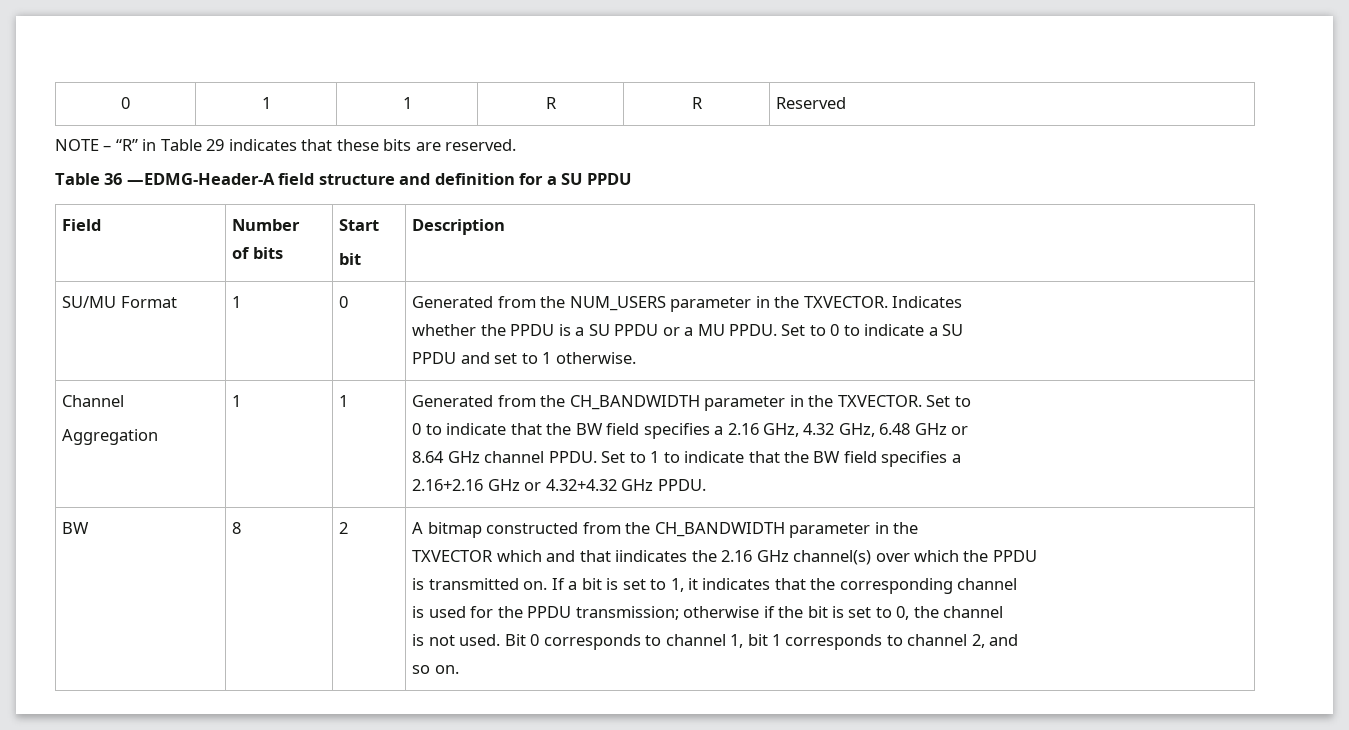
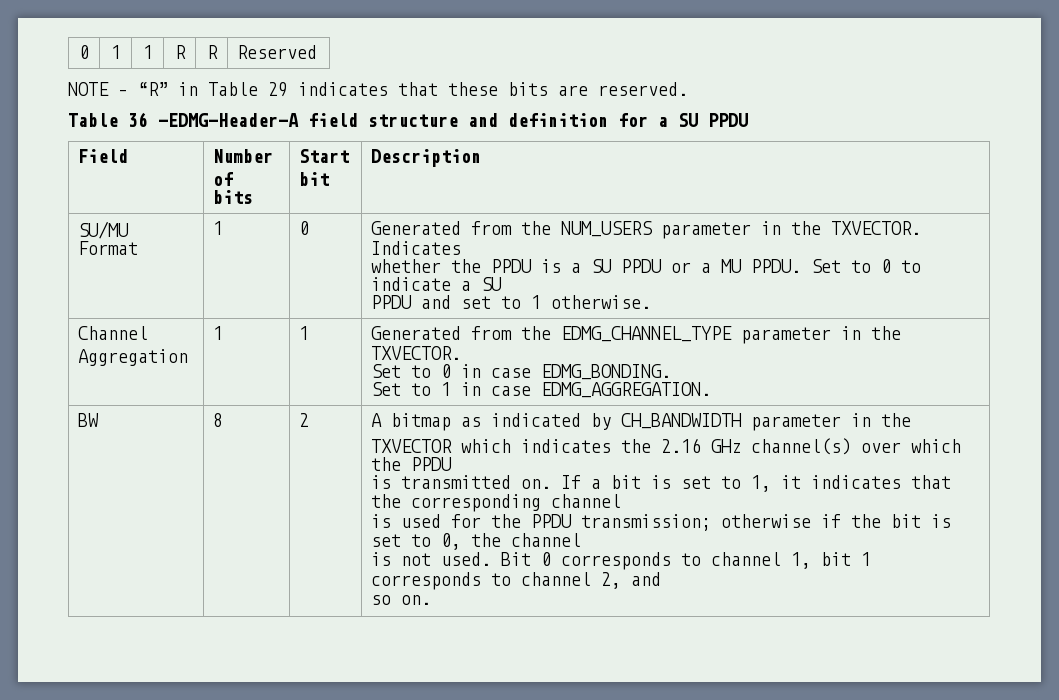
[569,395,971,411] [412,423,969,439] [412,451,961,467] [412,479,706,491] CH_BANDWIDTH parameter in the TXVECTOR. Set to // 0 to indicate that the BW field specifies a 2.16 GHz, 4.32 GHz, 6.48 GHz or // 8.64 GHz channel PPDU. Set to 1 to indicate that the BW field specifies a // 2.16+2.16 GHz or 4.32+4.32 GHz PPDU. -> [561,326,902,344] [371,346,462,360] [371,364,672,380] [371,382,712,398] EDMG_CHANNEL_TYPE parameter in the TXVECTOR. // Set to 0 in case EDMG_BONDING. // Set to 1 in case EDMG_AGGREGATION.
[486,522,651,534] constructed from the -> [461,413,612,430] as indicated by
[546,550,688,562] and that iindicates -> [521,439,612,453] indicates

